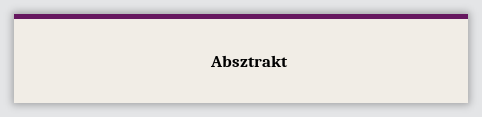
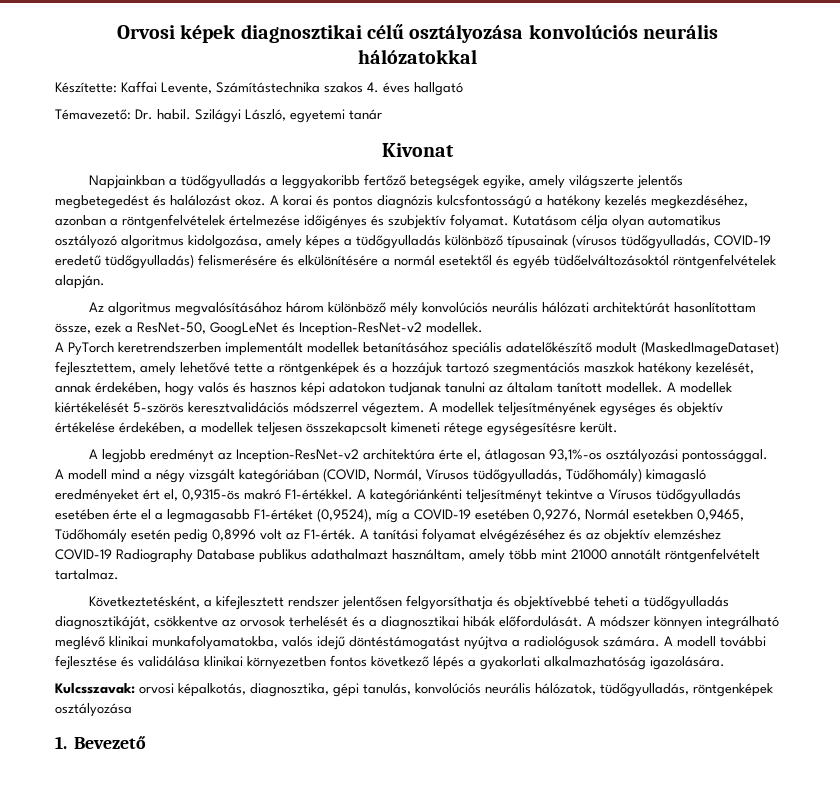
[209,55,288,67] Absztrakt -> [116,24,719,43] [358,49,477,64] [55,81,463,96] [55,109,382,123] [382,143,454,157] [88,174,683,189] [55,194,748,209] [55,214,721,229] [55,234,771,249] [55,254,776,269] [55,275,105,289] [88,302,756,316] [55,322,483,336] [55,341,779,356] [55,361,754,376] [55,382,732,396] [55,402,723,416] [55,422,618,436] [88,449,768,463] [55,468,706,483] [55,489,741,503] [55,508,744,523] [55,528,721,543] [55,548,760,563] [55,569,119,580] [88,595,729,610] [55,615,779,630] [55,635,766,650] [55,655,725,670] [55,683,773,697] [55,703,132,717] [55,736,147,749] Orvosi képek diagnosztikai célű osztályozása konvolúciós neurális hálózatokkal // Készítette: Kaffai Levente, Számítástechnika szakos 4. éves hallgató // Témavezető: Dr. habil. Szilágyi László, egyetemi tanár // Kivonat // Napjainkban a tüdőgyulladás a leggyakoribb fertőző betegségek egyike, amely világszerte jelentős megbetegedést és halálozást okoz. A korai és pontos diagnózis kulcsfontosságú a hatékony kezelés megkezdéséhez, azonban a röntgenfelvételek értelmezése időigényes és szubjektív folyamat. Kutatásom célja olyan automatikus osztályozó algoritmus kidolgozása, amely képes a tüdőgyulladás különböző típusainak (vírusos tüdőgyulladás, COVID-19 eredetű tüdőgyulladás) felismerésére és elkülönítésére a normál esetektől és egyéb tüdőelváltozásoktól röntgenfelvételek alapján. // Az algoritmus megvalósításához három különböző mély konvolúciós neurális hálózati architektúrát hasonlítottam össze, ezek a ResNet-50, GoogLeNet és Inception-ResNet-v2 modellek. // A PyTorch keretrendszerben implementált modellek betanításához speciális adatelőkészítő modult (MaskedImageDataset) fejlesztettem, amely lehetővé tette a röntgenképek és a hozzájuk tartozó szegmentációs maszkok hatékony kezelését, annak érdekében, hogy valós és hasznos képi adatokon tudjanak tanulni az általam tanított modellek. A modellek kiértékelését 5-szörös keresztvalidációs módszerrel végeztem. A modellek teljesítményének egységes és objektív értékelése érdekében, a modellek teljesen összekapcsolt kimeneti rétege egységesítésre került. // A legjobb eredményt az Inception-ResNet-v2 architektúra érte el, átlagosan 93,1%-os osztályozási pontossággal. A modell mind a négy vizsgált kategóriában (COVID, Normál, Vírusos tüdőgyulladás, Tüdőhomály) kimagasló eredményeket ért el, 0,9315-ös makró F1-értékkel. A kategóriánkénti teljesítményt tekintve a Vírusos tüdőgyulladás esetében érte el a legmagasabb F1-értéket (0,9524), míg a COVID-19 esetében 0,9276, Normál esetekben 0,9465, Tüdőhomály esetén pedig 0,8996 volt az F1-érték. A tanítási folyamat elvégézéséhez és az objektív elemzéshez COVID-19 Radiography Database publikus adathalmazt használtam, amely több mint 21000 annotált röntgenfelvételt tartalmaz. // Következtetésként, a kifejlesztett rendszer jelentősen felgyorsíthatja és objektívebbé teheti a tüdőgyulladás diagnosztikáját, csökkentve az orvosok terhelését és a diagnosztikai hibák előfordulását. A módszer könnyen integrálható meglévő klinikai munkafolyamatokba, valós idejű döntéstámogatást nyújtva a radiológusok számára. A modell további fejlesztése és validálása klinikai környezetben fontos következő lépés a gyakorlati alkalmazhatóság igazolására. // Kulcsszavak: orvosi képalkotás, diagnosztika, gépi tanulás, konvolúciós neurális hálózatok, tüdőgyulladás, röntgenképek osztályozása // 1. Bevezető

